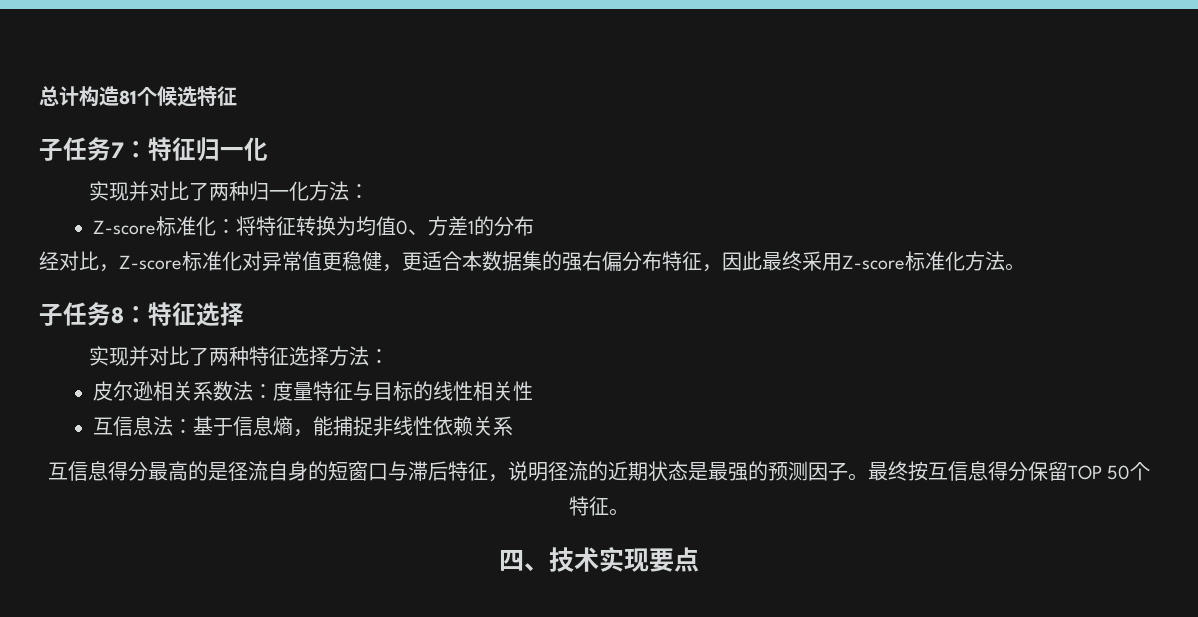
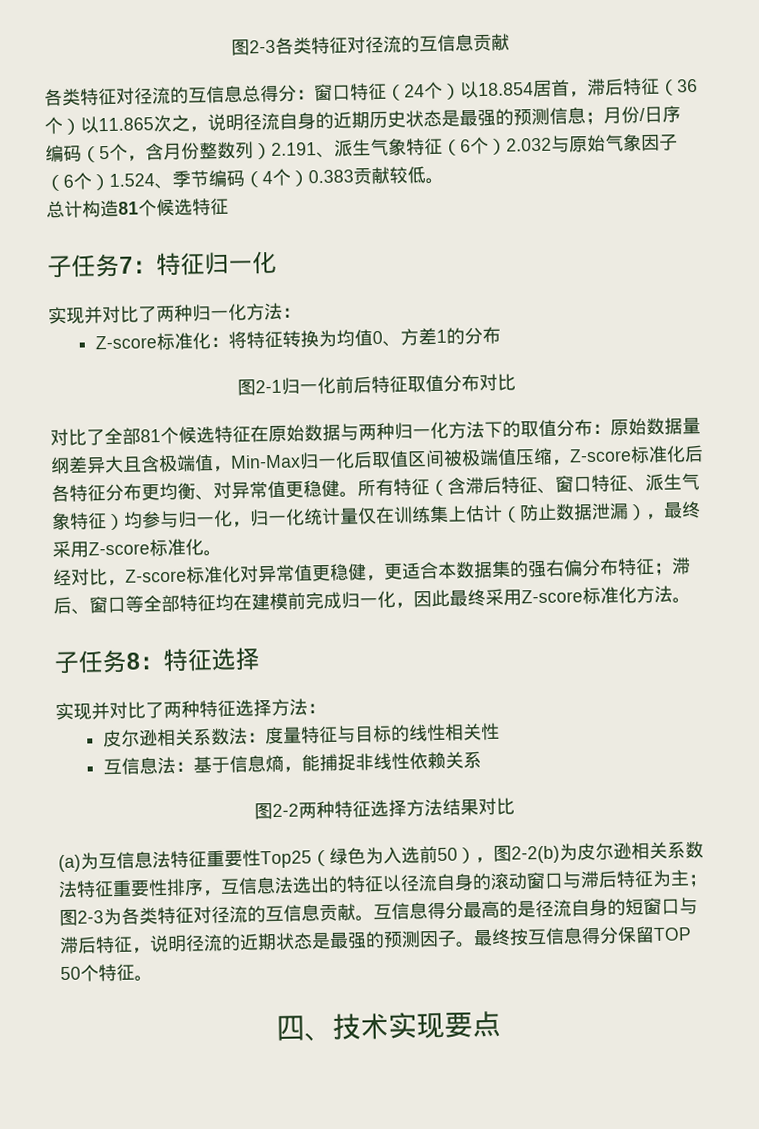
(39, 96) none -> [230,33,510,56] [44,77,698,107] [44,105,681,135] [45,134,678,163] [45,166,444,192] 图2-3各类特征对径流的互信息贡献 // 各类特征对径流的互信息总得分：窗口特征（24个）以18.854居首，滞后特征（36个）以11.865次之，说明径流自身的近期历史状态是最强的预测信息；月份/日序编码（5个，含月份整数列）2.191、派生气象特征（6个）2.032与原始气象因子（6个）1.524、季节编码（4个）0.383贡献较低。 //
(534, 226) none -> [236,373,516,396] [50,416,701,447] [50,444,704,475] [51,473,700,503] [51,501,701,531] [52,538,222,559] // 图2-1归一化前后特征取值分布对比 // 对比了全部81个候选特征在原始数据与两种归一化方法下的取值分布：原始数据量纲差异大且含极端值，Min-Max归一化后取值区间被极端值压缩，Z-score标准化后各特征分布更均衡、对异常值更稳健。所有特征（含滞后特征、窗口特征、派生气象特征）均参与归一化，归一化统计量仅在训练集上估计（防止数据泄漏），最终采用Z-score标准化。
(702, 261) none -> [654,557,691,576] [53,590,396,615] ；滞后、窗口等全部特征均在建模前完成归一化
(513, 426) none -> [253,797,515,820] [58,841,704,873] [58,869,708,899] [59,903,374,927] 图2-2两种特征选择方法结果对比 // (a)为互信息法特征重要性Top25（绿色为入选前50），图2-2(b)为皮尔逊相关系数法特征重要性排序，互信息法选出的特征以径流自身的滚动窗口与滞后特征为主；图2-3为各类特征对径流的互信息贡献。

